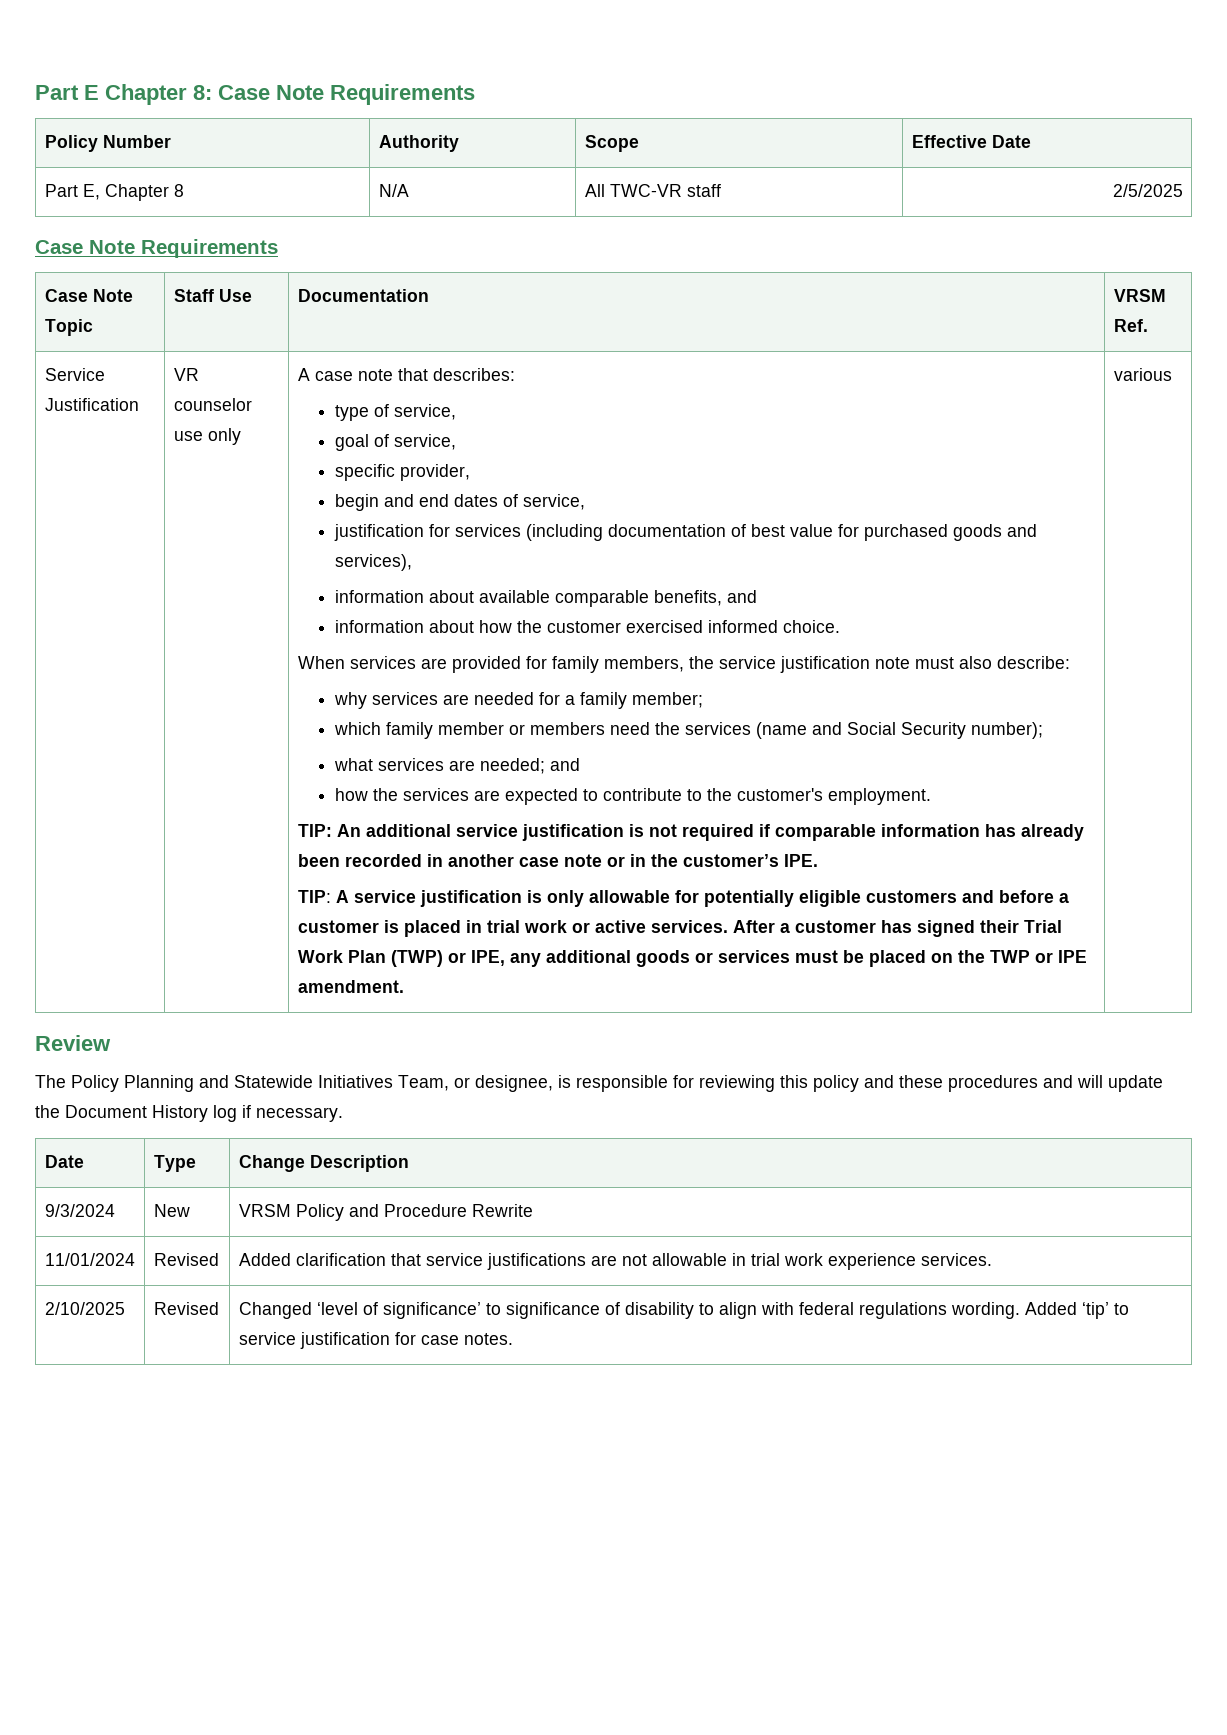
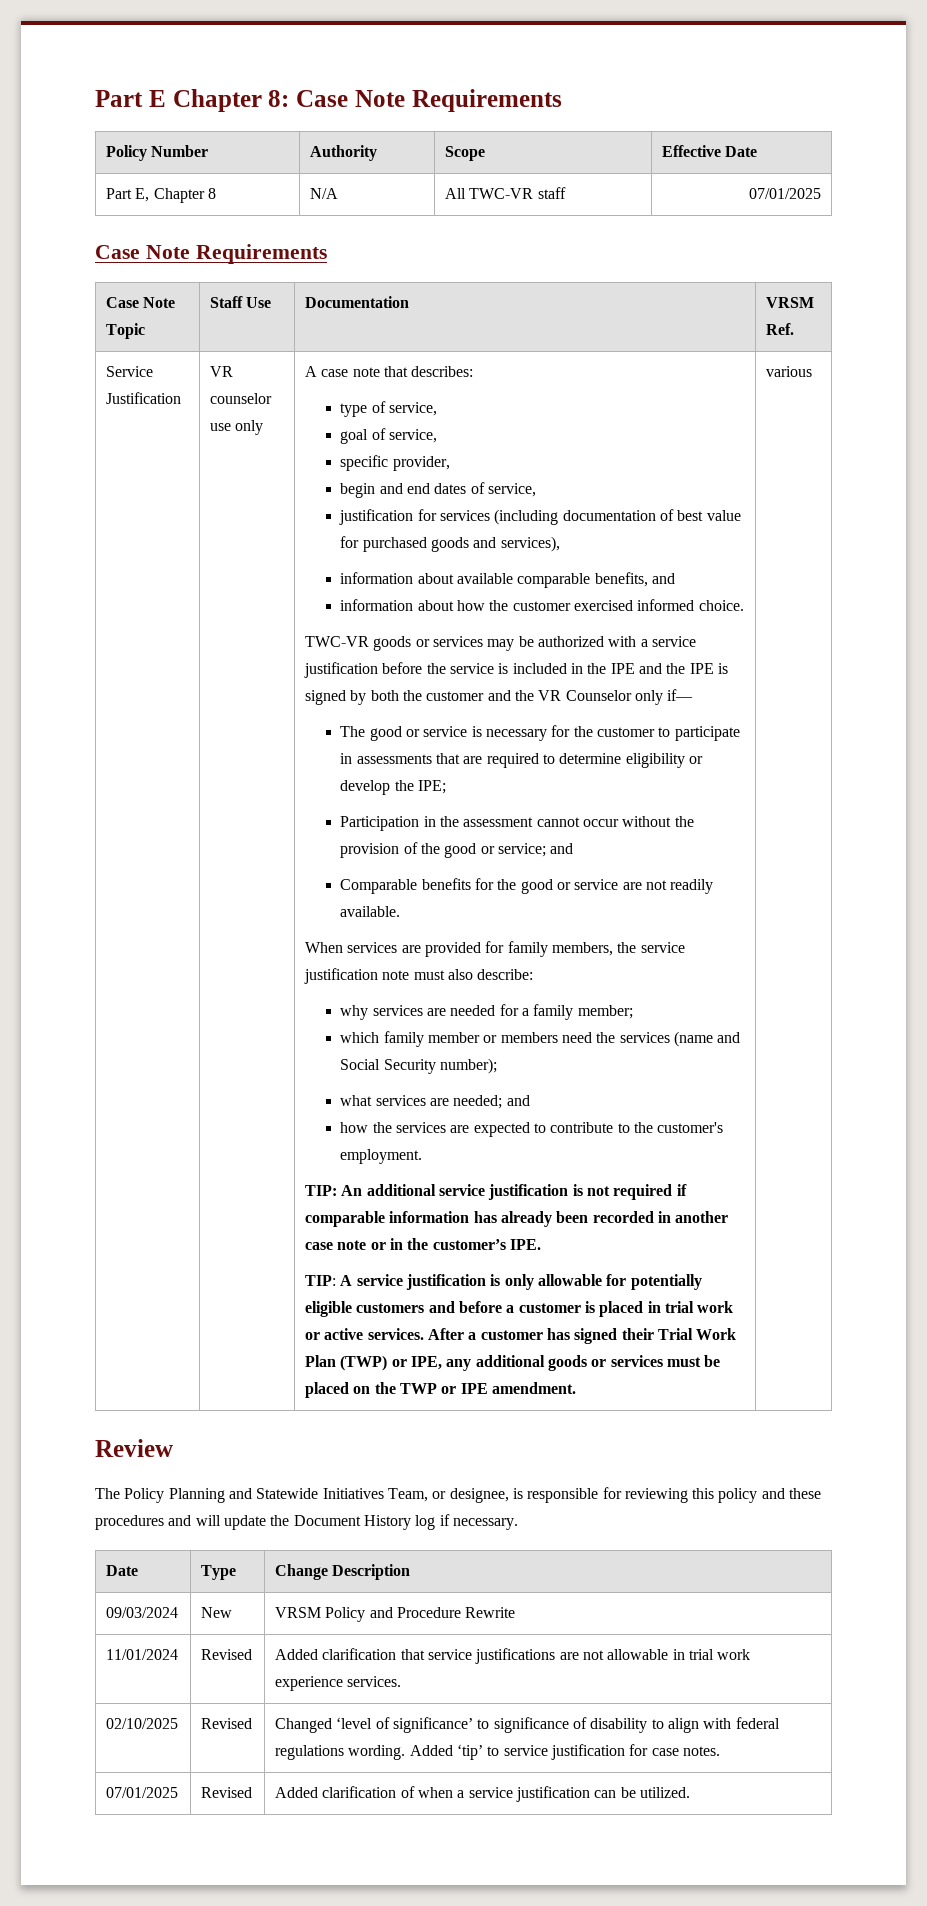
[1112,184,1183,197] 2/5/2025 -> [748,188,821,199] 07/01/2025
(841, 626) none -> [305,636,696,651] [304,662,728,678] [305,689,694,705] [340,725,740,741] [340,753,703,768] [340,780,446,795] [340,816,694,831] [340,842,574,858] [340,878,714,894] [340,906,401,917] // TWC-VR goods or services may be authorized with a service justification before the service is included in the IPE and the IPE is signed by both the customer and the VR Counselor only if— // The good or service is necessary for the customer to participate in assessments that are required to determine eligibility or develop the IPE; // Participation in the assessment cannot occur without the provision of the good or service; and // Comparable benefits for the good or service are not readily available.
[44,1204,115,1217] 9/3/2024 -> [106,1607,179,1618] 09/03/2024
[44,1302,125,1315] 2/10/2025 -> [106,1718,179,1729] 02/10/2025
(513, 1339) none -> [106,1787,179,1798] [201,1787,253,1798] [275,1786,690,1802] // 07/01/2025 | Revised | Added clarification of when a service justification can be utilized.

